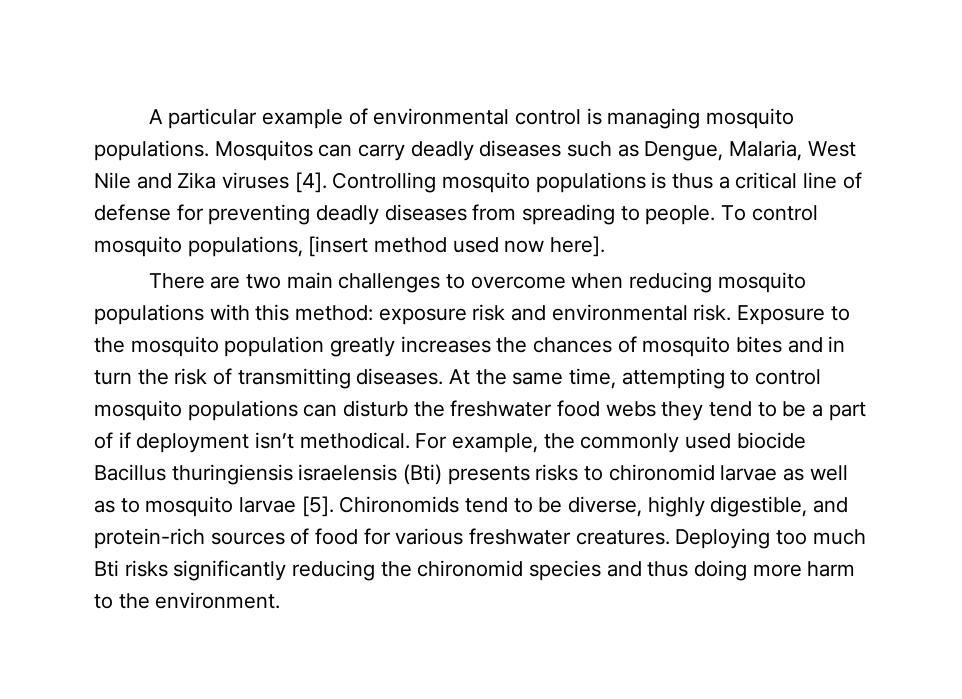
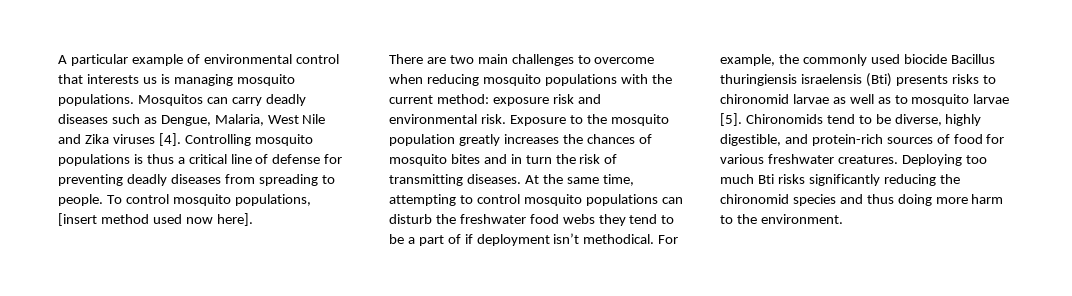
(581, 117) none -> [58,74,157,84] that interests us
[255,304,290,321] this -> [651,74,672,84] [389,95,433,104] the current

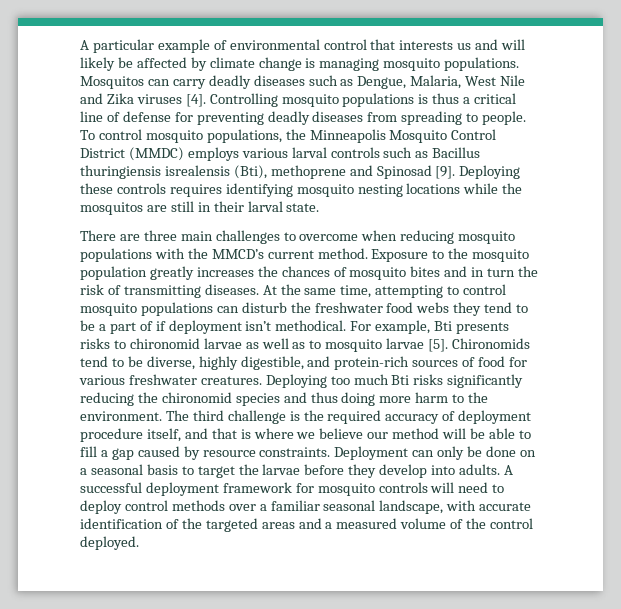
(157, 80) none -> [475,39,526,50] [80,57,302,71] and will likely be affected by climate change
[58,213,253,226] [insert method used now here]. -> [285,129,497,143] [80,147,481,161] [80,165,521,179] [80,183,523,197] [80,201,320,215] the Minneapolis Mosquito Control District (MMDC) employs various larval controls such as Bacillus thuringiensis isrealensis (Bti), methoprene and Spinosad [9]. Deploying these controls requires identifying mosquito nesting locations while the mosquitos are still in their larval state.
[449,55,474,64] two -> [143,230,177,241] three
[389,94,601,106] [389,114,506,124] current method: exposure risk and environmental risk. -> [211,248,368,259] MMCD’s current method.
[778,54,995,66] [720,73,892,87] the commonly used biocide Bacillus thuringiensis israelensis (Bti) -> [434,321,453,331] Bti
(843, 219) none -> [165,410,532,424] [80,428,531,442] [80,446,536,460] [80,464,513,478] [80,482,505,496] [80,500,532,514] [80,518,534,532] [80,536,139,550] The third challenge is the required accuracy of deployment procedure itself, and that is where we believe our method will be able to fill a gap caused by resource constraints. Deployment can only be done on a seasonal basis to target the larvae before they develop into adults. A successful deployment framework for mosquito controls will need to deploy control methods over a familiar seasonal landscape, with accurate identification of the targeted areas and a measured volume of the control deployed.

